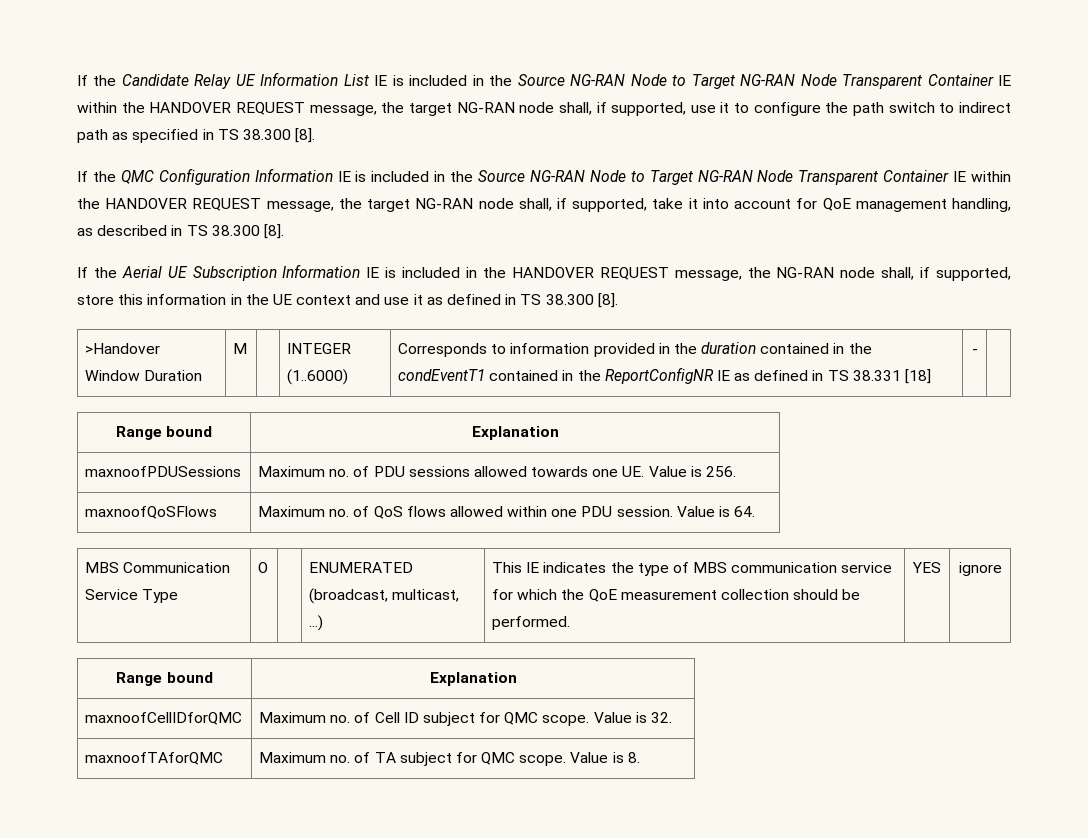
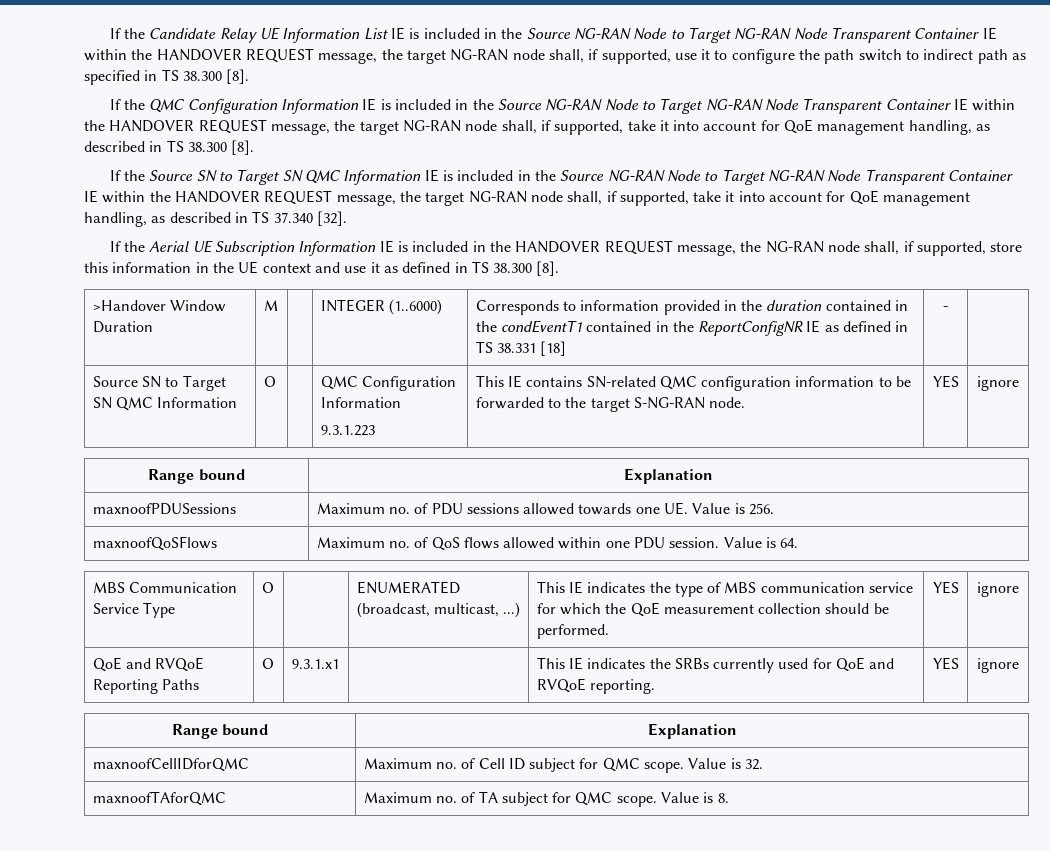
(284, 231) none -> [109,169,1013,185] [84,190,971,206] [84,211,347,227] // If the Source SN to Target SN QMC Information IE is included in the Source NG-RAN Node to Target NG-RAN Node Transparent Container IE within the HANDOVER REQUEST message, the target NG-RAN node shall, if supported, take it into account for QoE management handling, as described in TS 37.340 [32].
(978, 351) none -> [92,375,226,391] [92,397,238,411] [263,376,276,387] [320,376,456,391] [320,397,401,408] [320,425,375,436] [475,375,912,391] [475,397,746,412] [932,375,959,388] [977,376,1019,391] // Source SN to Target SN QMC Information | O | | QMC Configuration Information // 9.3.1.223 | This IE contains SN-related QMC configuration information to be forwarded to the target S-NG-RAN node. | YES | ignore
(1002, 569) none -> [92,657,205,672] [92,679,199,694] [261,658,274,669] [291,659,339,669] [536,657,895,673] [536,678,655,694] [932,657,959,670] [977,658,1019,673] // QoE and RVQoE Reporting Paths | O | 9.3.1.x1 | | This IE indicates the SRBs currently used for QoE and RVQoE reporting. | YES | ignore

